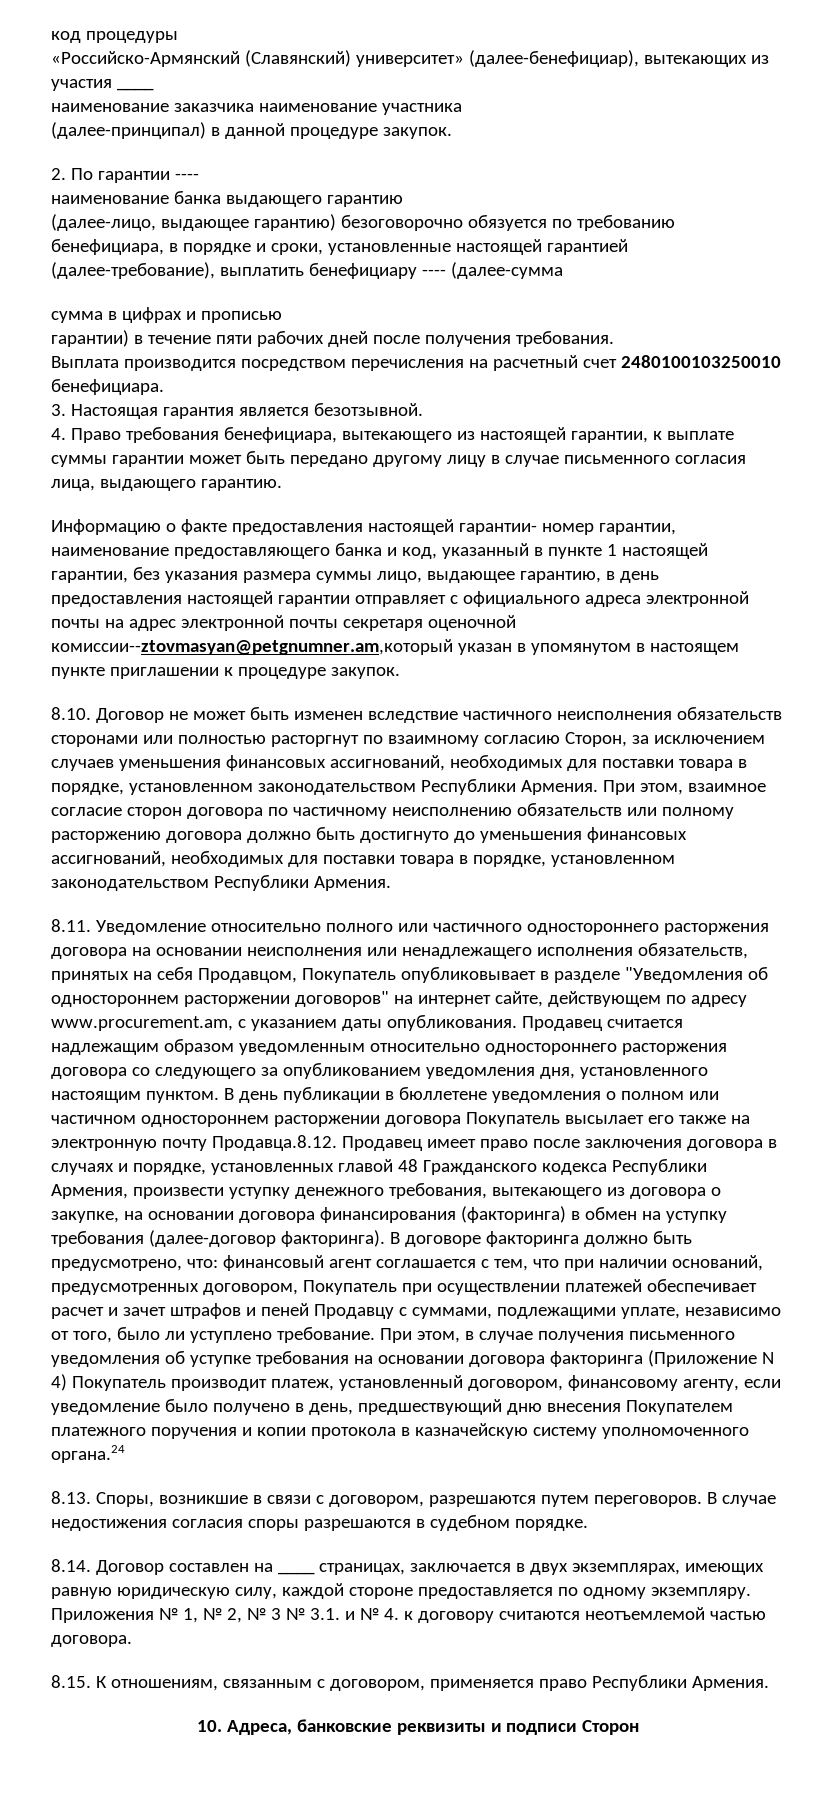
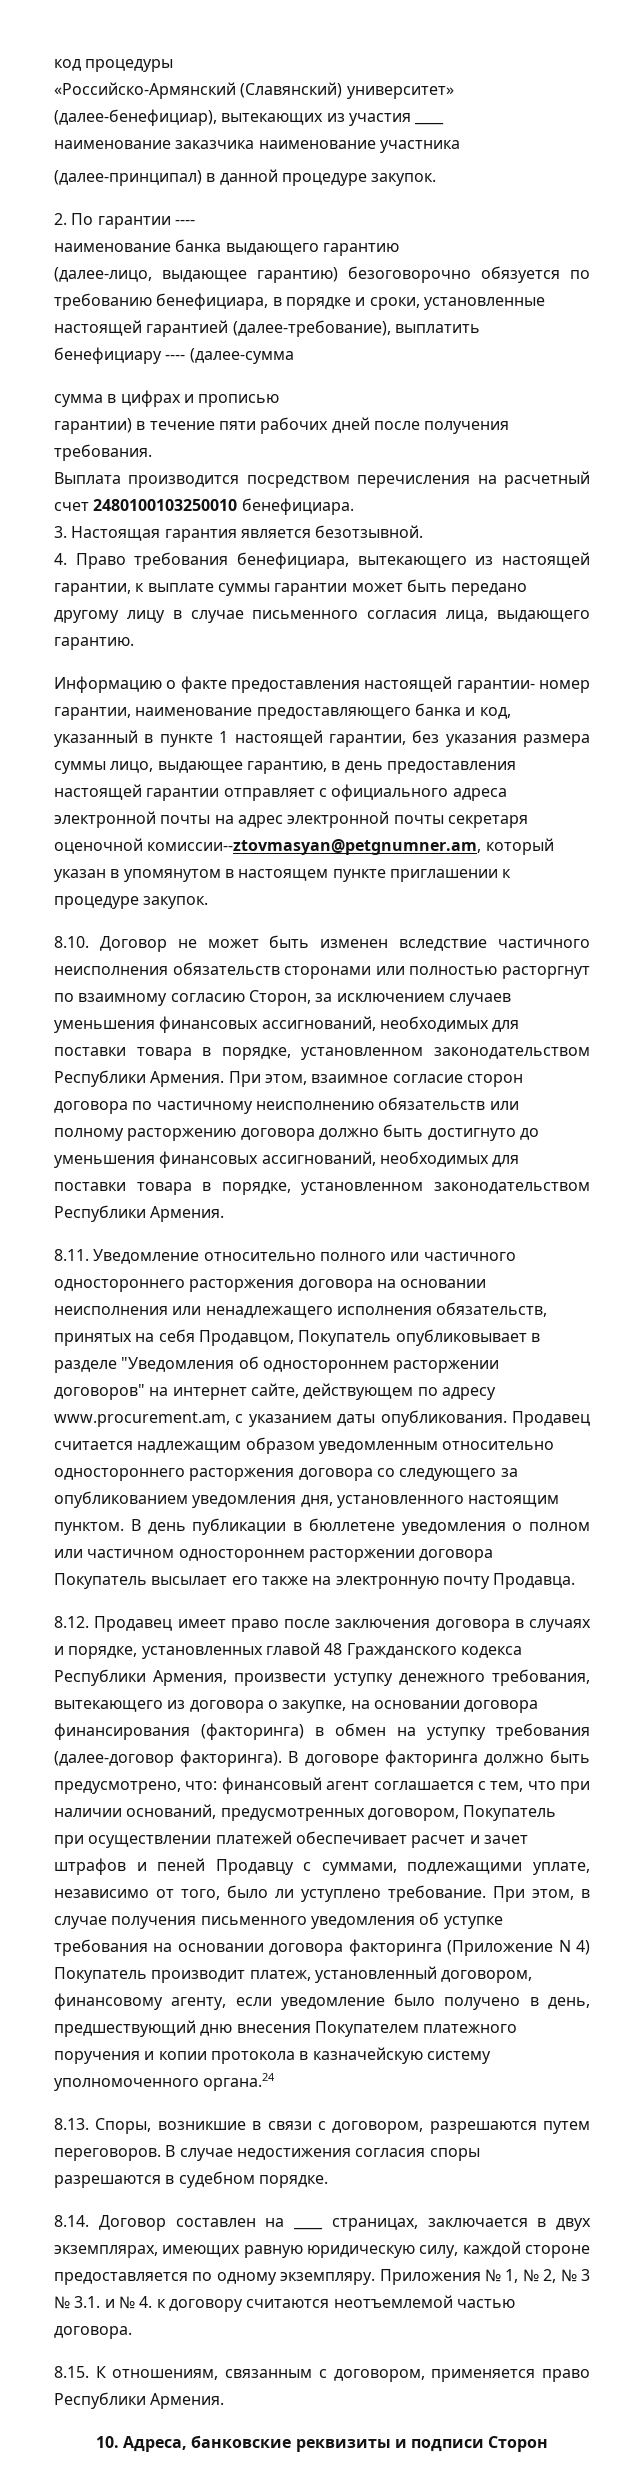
[51,639,453,655] комиссии--ztovmasyan@petgnumner.am,который -> [147,838,554,855] комиссии--ztovmasyan@petgnumner.am, который
[211,1135,337,1151] Продавца.8.12. -> [493,1573,576,1589] [54,1616,89,1628] Продавца. // 8.12.

